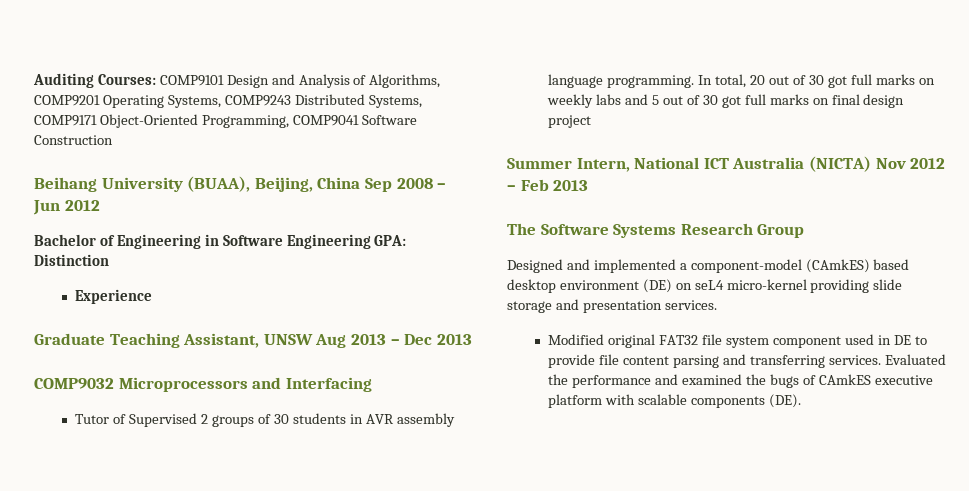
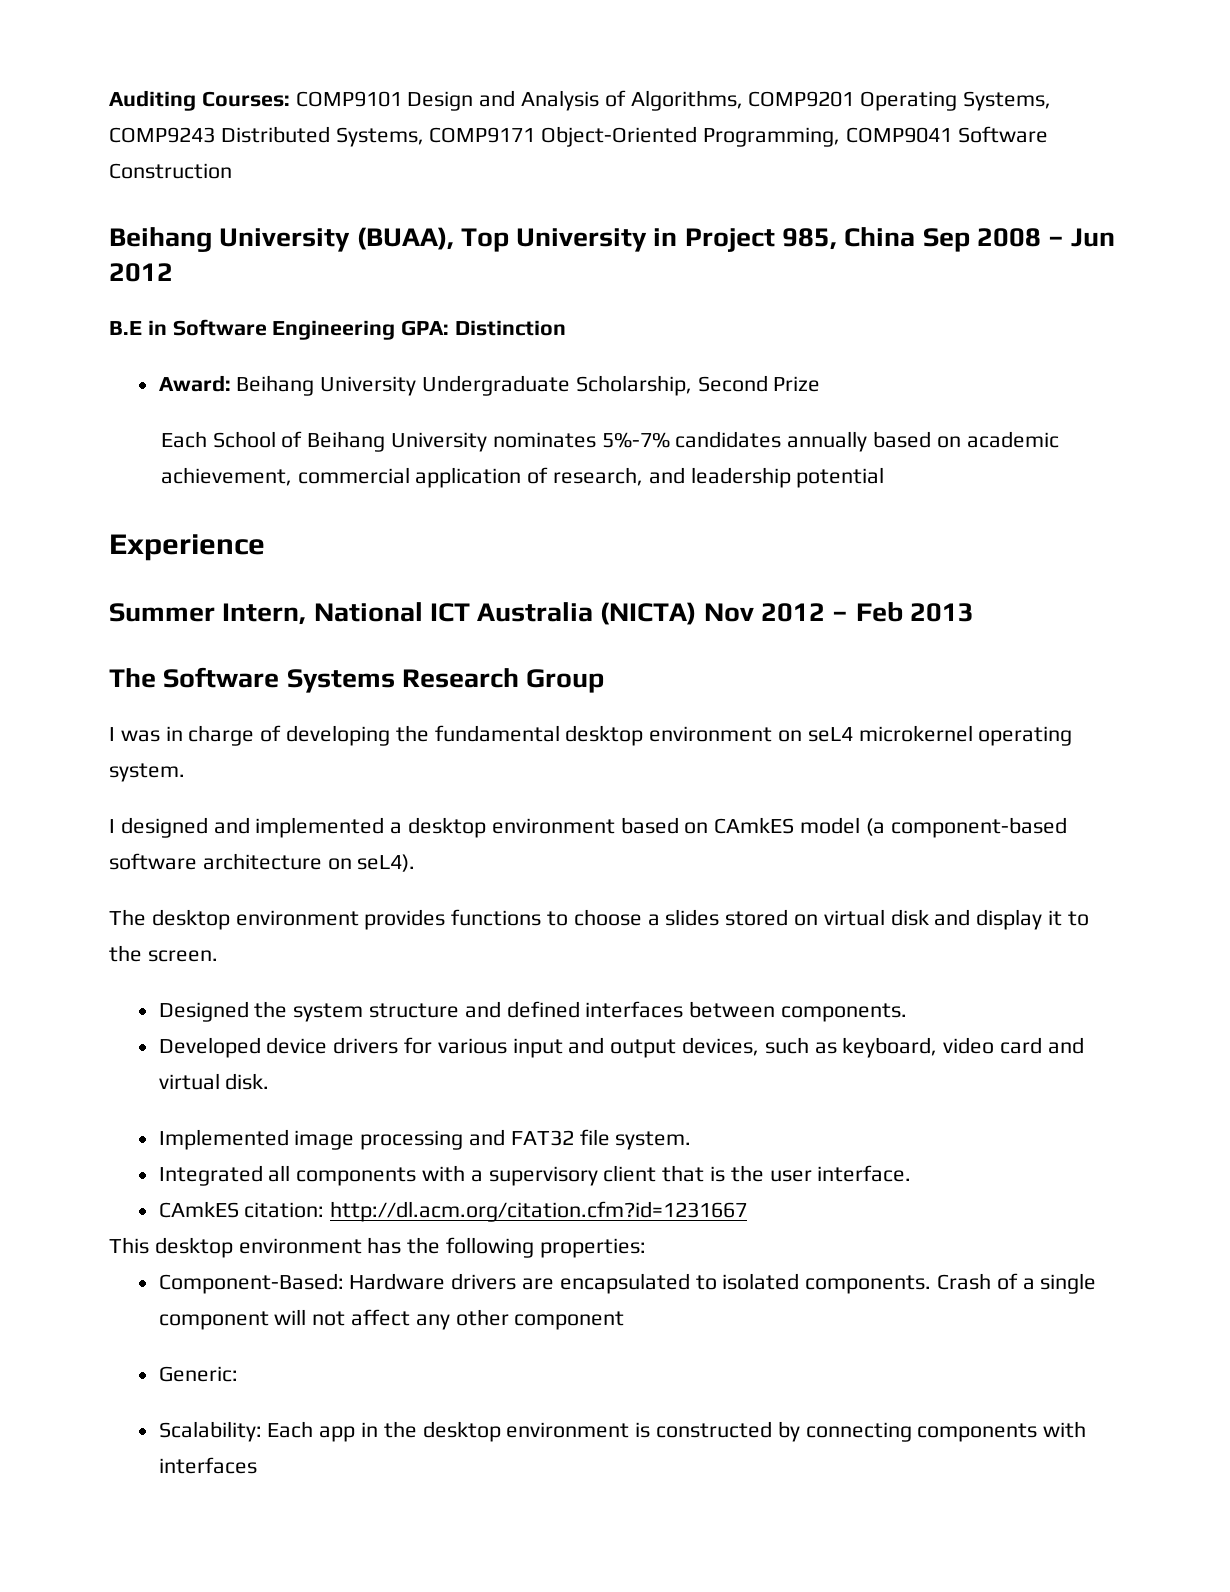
[254,177,313,192] Beijing, -> [460,228,838,252] Top University in Project 985,
[34,234,201,249] Bachelor of Engineering -> [109,321,142,335] B.E
[75,289,153,304] [34,333,472,348] [34,377,372,392] [75,413,455,427] [548,74,935,88] [547,94,905,108] [548,115,592,128] Experience // Graduate Teaching Assistant, UNSW Aug 2013 – Dec 2013 // COMP9032 Microprocessors and Interfacing // Tutor of Supervised 2 groups of 30 students in AVR assembly language programming. In total, 20 out of 30 got full marks on weekly labs and 5 out of 30 got full marks on final design project -> [158,375,821,396] [160,431,1059,452] [160,467,885,488] [109,534,265,561] Award: Beihang University Undergraduate Scholarship, Second Prize // Each School of Beihang University nominates 5%-7% candidates annually based on academic achievement, commercial application of research, and leadership potential // Experience
[507,259,910,273] [507,279,903,293] [507,299,717,313] [548,334,927,348] [548,354,946,368] [548,374,933,388] [548,394,802,408] Designed and implemented a component-model (CAmkES) based desktop environment (DE) on seL4 micro-kernel providing slide storage and presentation services. // Modified original FAT32 file system component used in DE to provide file content parsing and transferring services. Evaluated the performance and examined the bugs of CAmkES executive platform with scalable components (DE). -> [109,725,1073,746] [109,763,185,782] [109,817,1067,838] [109,853,416,872] [109,909,1089,930] [109,945,218,962] [158,1001,907,1022] [158,1037,1084,1058] [158,1073,270,1090] [158,1129,692,1150] [158,1165,912,1186] [158,1201,748,1222] [109,1237,646,1258] [158,1273,1097,1294] [158,1309,625,1330] [158,1366,238,1382] [158,1421,1087,1442] [158,1457,257,1474] I was in charge of developing the fundamental desktop environment on seL4 microkernel operating system. // I designed and implemented a desktop environment based on CAmkES model (a component-based software architecture on seL4). // The desktop environment provides functions to choose a slides stored on virtual disk and display it to the screen. // Designed the system structure and defined interfaces between components. // Developed device drivers for various input and output devices, such as keyboard, video card and virtual disk. // Implemented image processing and FAT32 file system. // Integrated all components with a supervisory client that is the user interface. // CAmkES citation: http://dl.acm.org/citation.cfm?id=1231667 // This desktop environment has the following properties: // Component-Based: Hardware drivers are encapsulated to isolated components. Crash of a single component will not affect any other component // Generic: // Scalability: Each app in the desktop environment is constructed by connecting components with interfaces

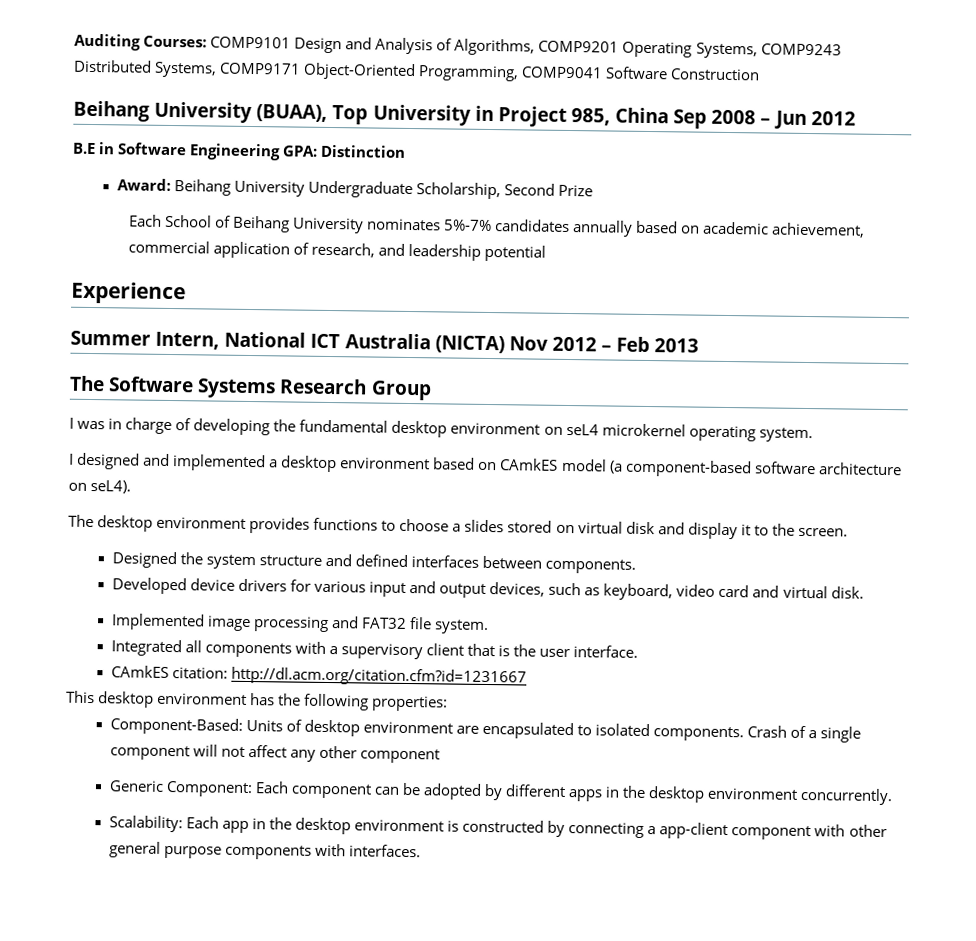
[349,1273,517,1290] Hardware drivers -> [245,719,453,737] Units of desktop environment
[158,1366,238,1382] Generic: -> [108,780,894,806] Generic Component: Each component can be adopted by different apps in the desktop environment concurrently.
[917,1421,1087,1442] [158,1457,257,1474] components with interfaces -> [647,822,887,841] [108,841,421,860] a app-client component with other general purpose components with interfaces.

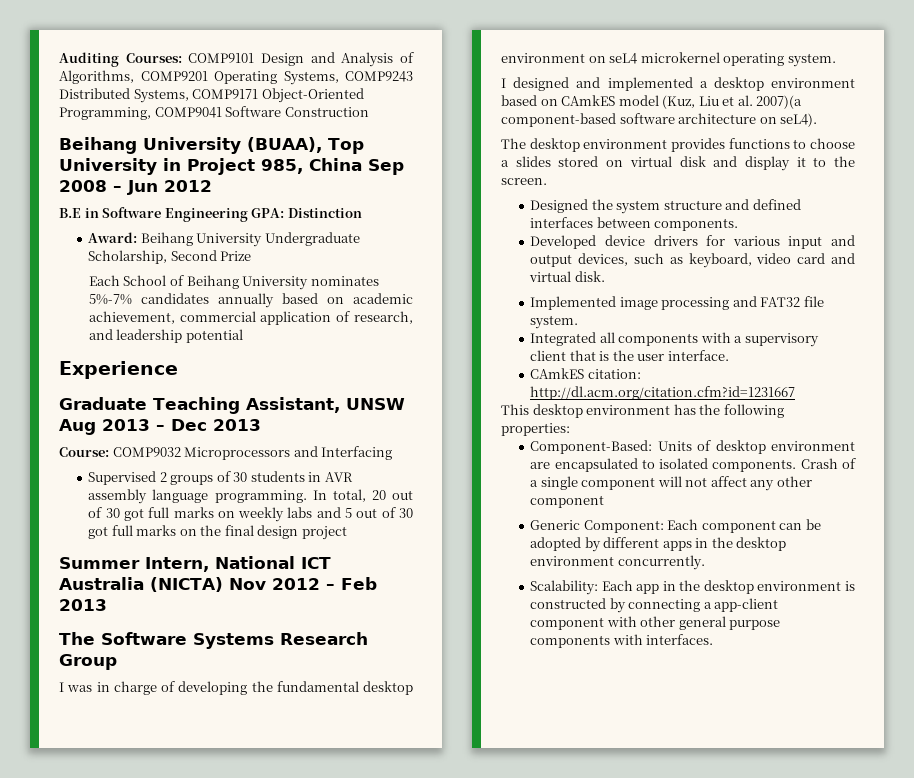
(186, 293) none -> [59,397,405,414] [59,419,261,435] [59,446,393,460] [88,471,353,485] [88,489,413,504] [88,507,414,522] [88,525,347,540] // Graduate Teaching Assistant, UNSW Aug 2013 – Dec 2013 // Course: COMP9032 Microprocessors and Interfacing // Supervised 2 groups of 30 students in AVR assembly language programming. In total, 20 out of 30 got full marks on weekly labs and 5 out of 30 got full marks on the final design project
[608,460,623,474] (a -> [662,95,803,109] (Kuz, Liu et al. 2007)(a

